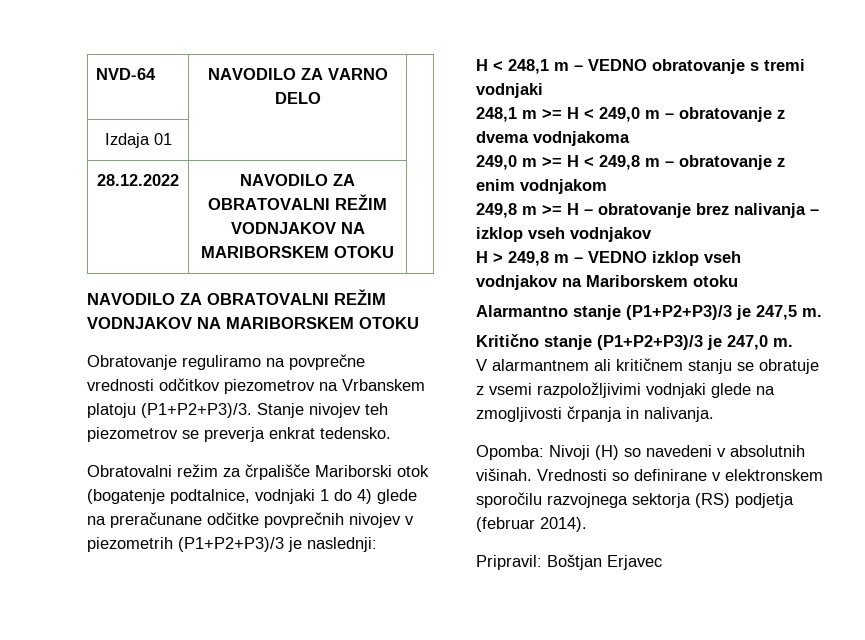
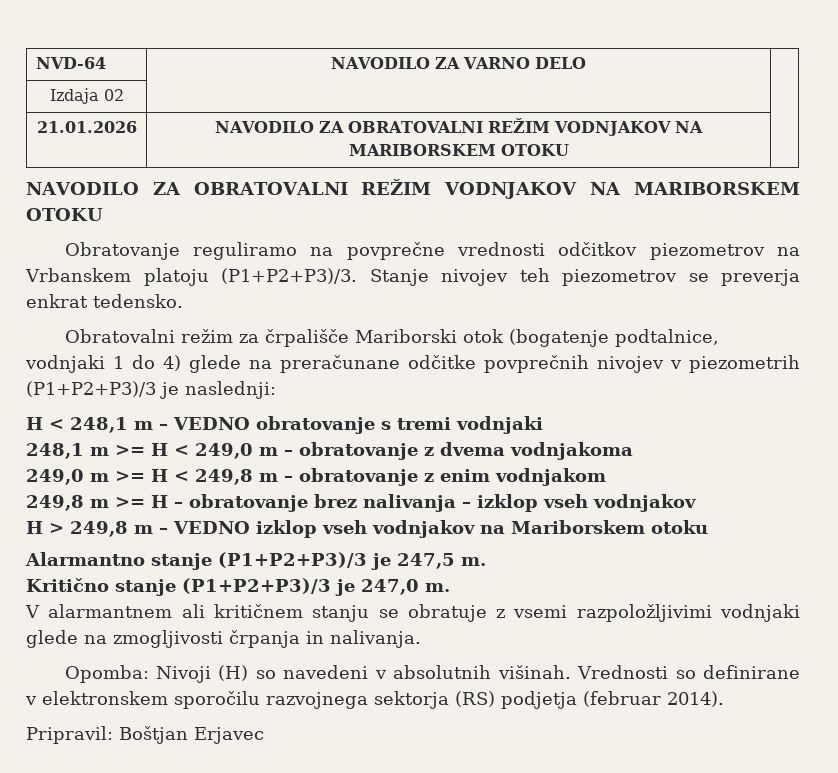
[153,133,172,145] [97,174,179,186] 01 | | // 28.12.2022 -> [103,89,124,101] [36,121,137,133] 02 | | // 21.01.2026

